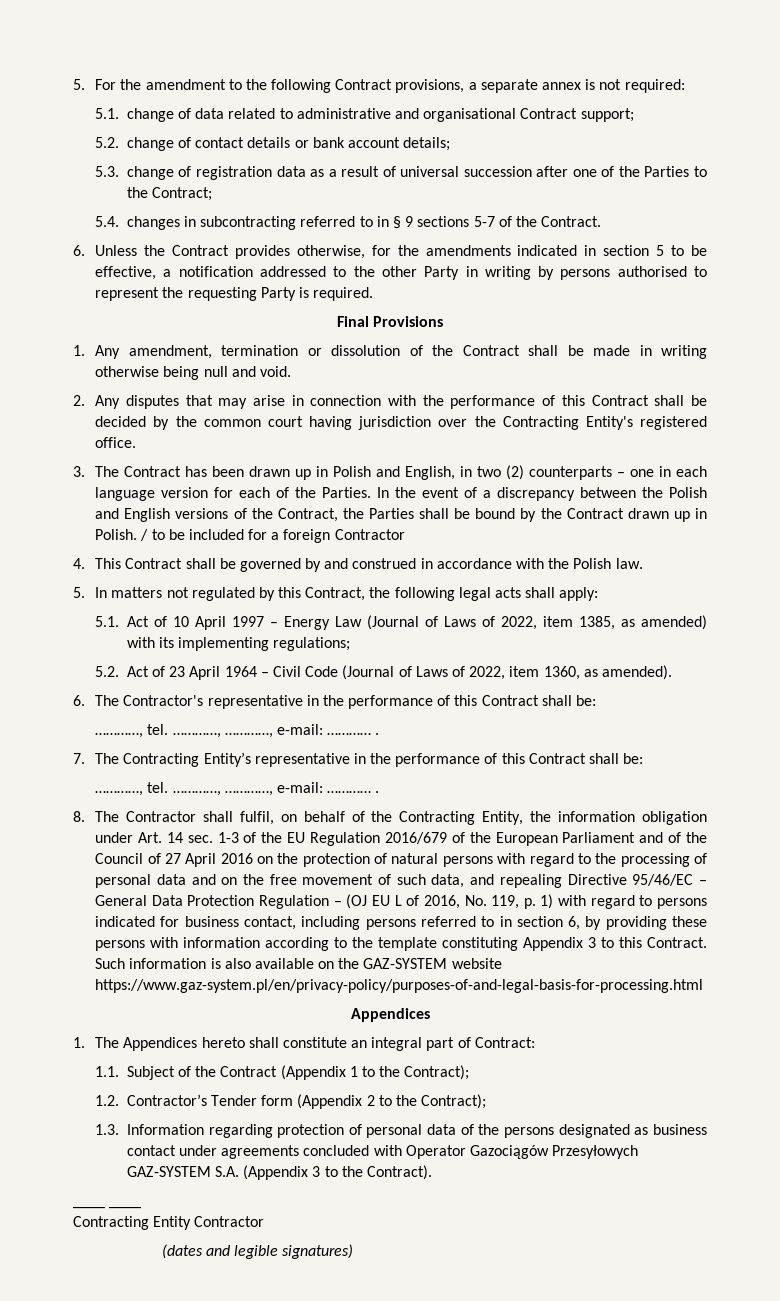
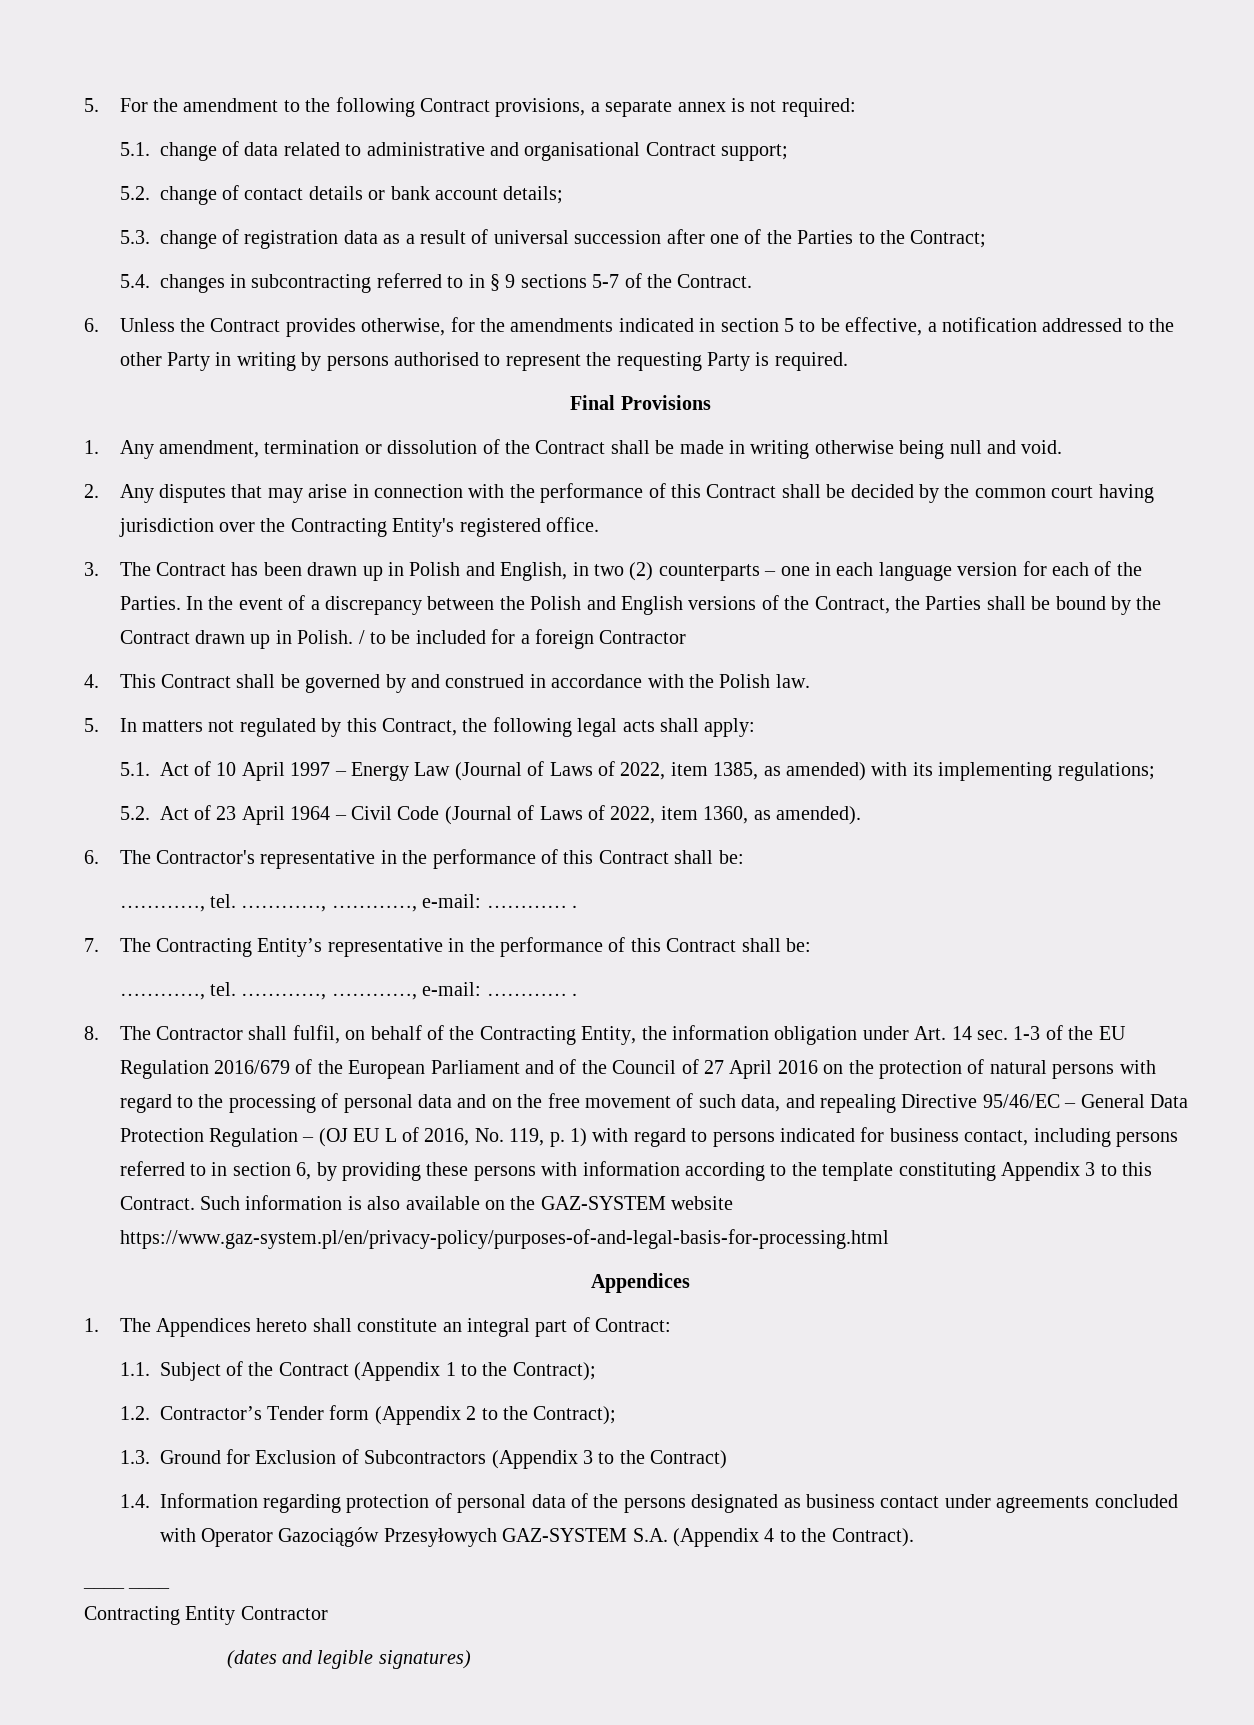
(120, 1129) none -> [159,1449,728,1469] [119,1494,150,1508] Ground for Exclusion of Subcontractors (Appendix 3 to the Contract) // 1.4.
[312,1166,321,1177] 3 -> [764,1528,775,1542] 4

